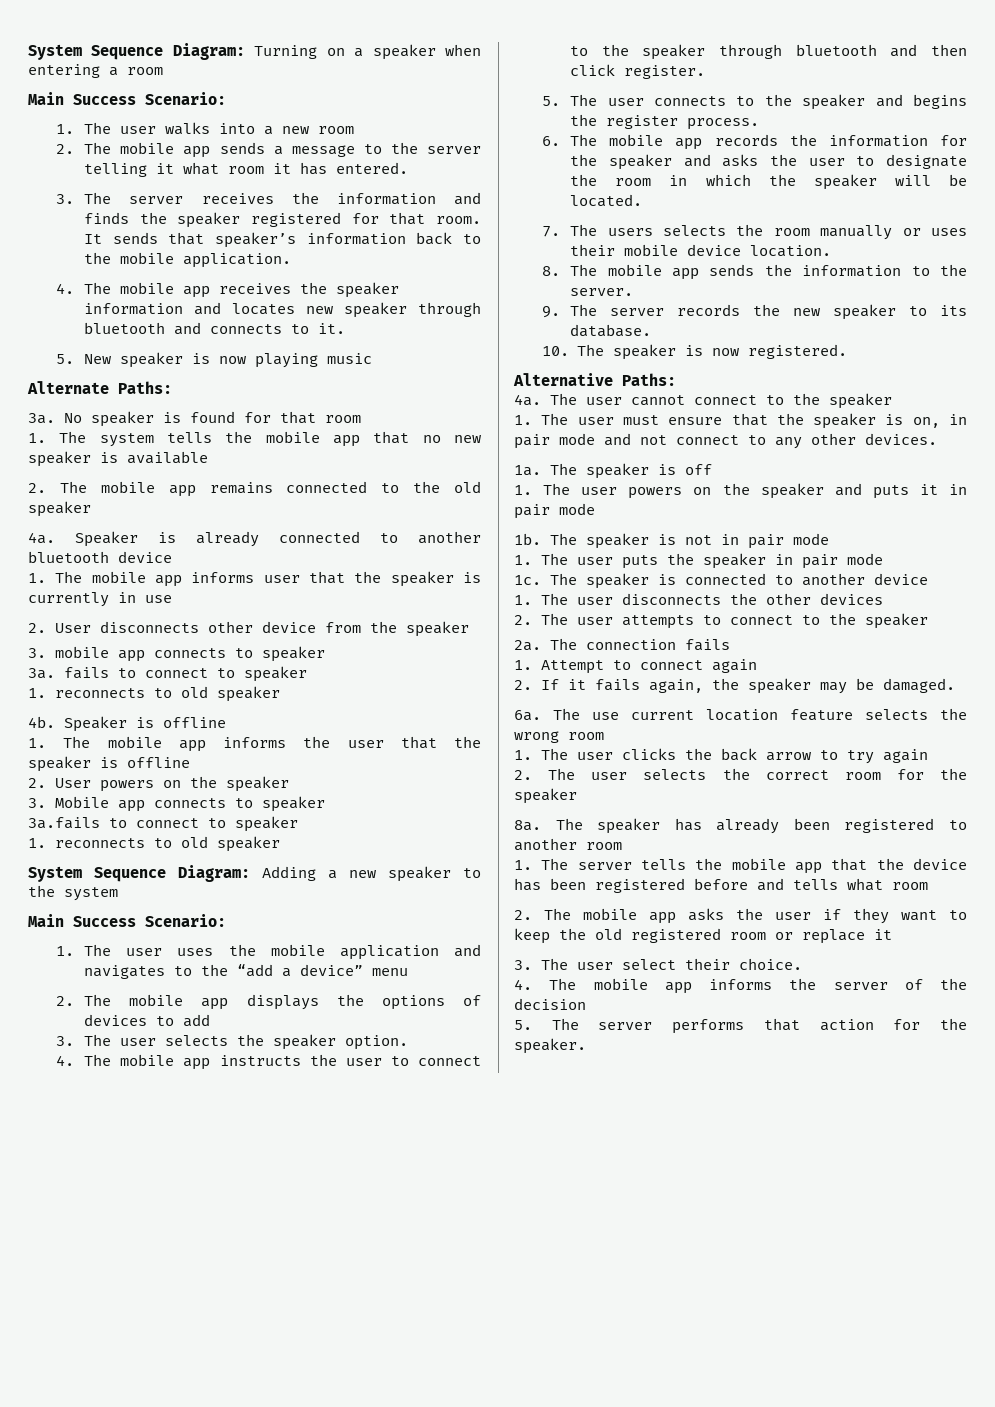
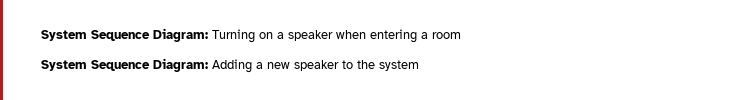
[28,92,226,105] [56,122,355,135] [56,142,481,158] [84,162,409,177] [56,192,481,205] [84,212,481,228] [84,232,481,248] [84,252,292,268] [56,282,400,298] [84,302,481,318] [84,322,346,335] [56,352,373,368] [27,381,172,394] [28,411,361,427] [28,431,481,447] [28,451,208,467] [28,481,481,497] [28,501,91,517] [28,531,481,547] [28,551,172,563] [28,571,481,587] [28,592,172,607] [28,621,469,637] [28,646,325,662] [28,666,307,682] [28,686,280,702] [28,716,226,732] [28,736,481,752] [28,756,190,772] [28,776,289,792] [28,796,325,812] [28,816,298,832] [28,836,280,852] // Main Success Scenario: // 1. The user walks into a new room // 2. The mobile app sends a message to the server telling it what room it has entered. // 3. The server receives the information and finds the speaker registered for that room. It sends that speaker’s information back to the mobile application. // 4. The mobile app receives the speaker information and locates new speaker through bluetooth and connects to it. // 5. New speaker is now playing music // Alternate Paths: // 3a. No speaker is found for that room // 1. The system tells the mobile app that no new speaker is available // 2. The mobile app remains connected to the old speaker // 4a. Speaker is already connected to another bluetooth device // 1. The mobile app informs user that the speaker is currently in use // 2. User disconnects other device from the speaker // 3. mobile app connects to speaker // 3a. fails to connect to speaker // 1. reconnects to old speaker // 4b. Speaker is offline // 1. The mobile app informs the user that the speaker is offline // 2. User powers on the speaker // 3. Mobile app connects to speaker // 3a.fails to connect to speaker // 1. reconnects to old speaker -> (461, 35) none
[28,914,226,927] [56,944,481,960] [84,964,409,979] [56,994,481,1010] [84,1014,211,1027] [56,1034,409,1050] [56,1054,481,1070] [570,44,967,60] [570,64,706,79] [542,94,967,110] [570,114,760,130] [542,134,967,150] [570,154,967,170] [570,174,967,190] [570,194,643,207] [542,224,967,240] [570,244,832,257] [542,264,967,280] [570,288,634,296] [542,304,967,320] [570,324,652,337] [542,344,847,360] [513,373,676,386] [514,393,892,409] [514,413,967,429] [514,433,937,449] [514,463,712,479] [514,483,968,499] [514,503,595,519] [514,533,829,549] [514,553,883,569] [514,573,928,589] [514,593,883,605] [514,613,928,629] [514,638,730,651] [514,659,757,674] [514,678,955,694] [514,708,967,721] [514,731,604,743] [514,748,928,764] [514,768,967,780] [514,788,577,804] [514,818,967,834] [514,838,622,851] [514,858,967,874] [514,878,928,893] [514,908,967,924] [514,928,892,944] [514,958,802,970] [514,978,967,994] [514,998,586,1010] [514,1018,967,1034] [514,1038,586,1054] // Main Success Scenario: // 1. The user uses the mobile application and navigates to the “add a device” menu // 2. The mobile app displays the options of devices to add // 3. The user selects the speaker option. // 4. The mobile app instructs the user to connect to the speaker through bluetooth and then click register. // 5. The user connects to the speaker and begins the register process. // 6. The mobile app records the information for the speaker and asks the user to designate the room in which the speaker will be located. // 7. The users selects the room manually or uses their mobile device location. // 8. The mobile app sends the information to the server. // 9. The server records the new speaker to its database. // 10. The speaker is now registered. // Alternative Paths: // 4a. The user cannot connect to the speaker // 1. The user must ensure that the speaker is on, in pair mode and not connect to any other devices. // 1a. The speaker is off // 1. The user powers on the speaker and puts it in pair mode // 1b. The speaker is not in pair mode // 1. The user puts the speaker in pair mode // 1c. The speaker is connected to another device // 1. The user disconnects the other devices // 2. The user attempts to connect to the speaker // 2a. The connection fails // 1. Attempt to connect again // 2. If it fails again, the speaker may be damaged. // 6a. The use current location feature selects the wrong room // 1. The user clicks the back arrow to try again // 2. The user selects the correct room for the speaker // 8a. The speaker has already been registered to another room // 1. The server tells the mobile app that the device has been registered before and tells what room // 2. The mobile app asks the user if they want to keep the old registered room or replace it // 3. The user select their choice. // 4. The mobile app informs the server of the decision // 5. The server performs that action for the speaker. -> (419, 65) none

